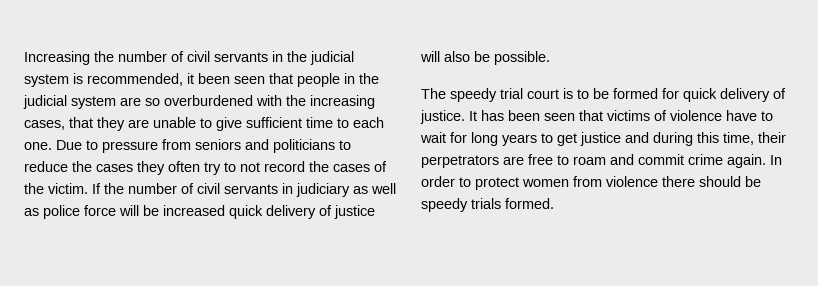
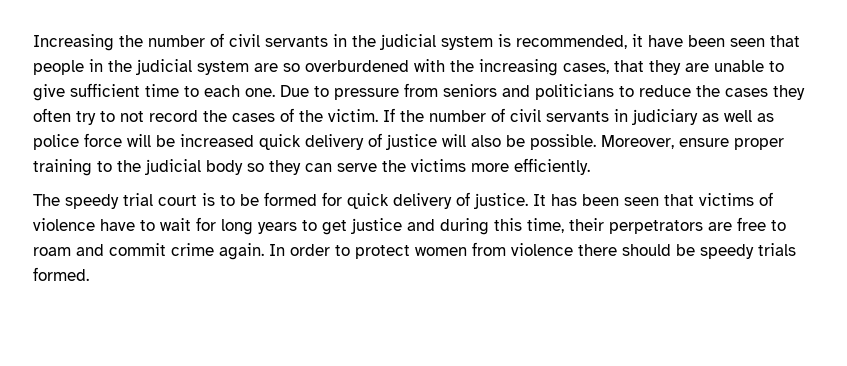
(194, 78) none -> [648,35,683,47] have
(550, 58) none -> [601,135,784,150] [33,158,590,176] Moreover, ensure proper training to the judicial body so they can serve the victims more efficiently.

